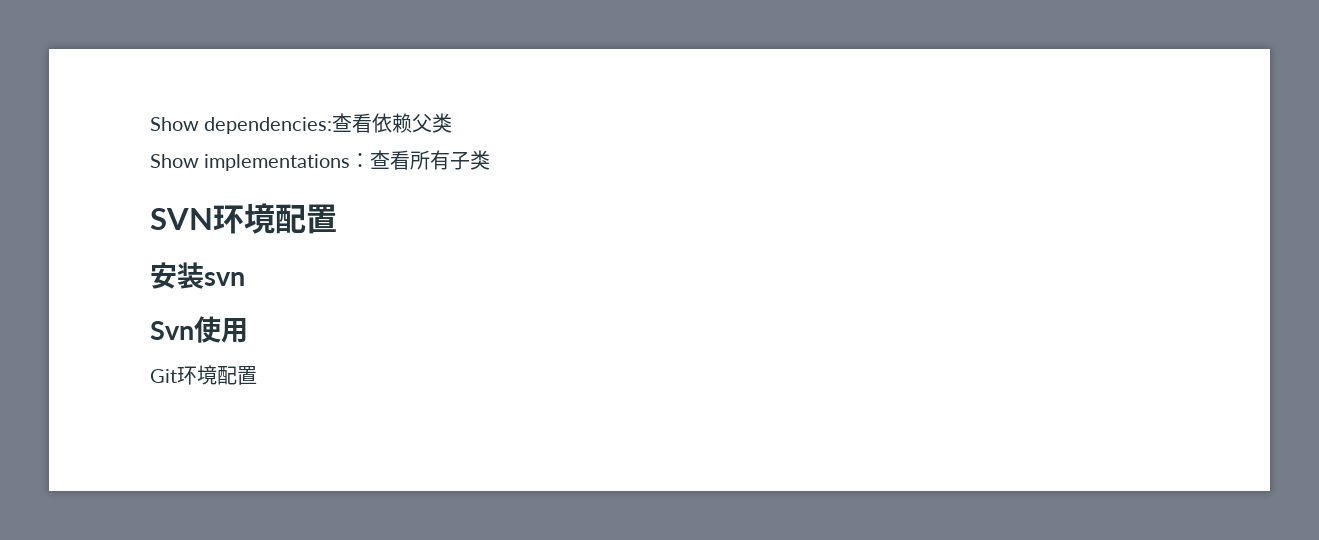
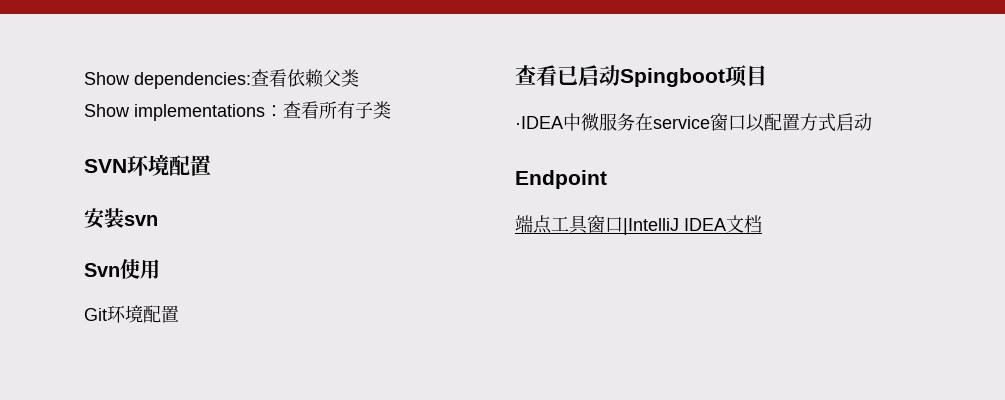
(257, 375) none -> [515,65,767,87] [515,113,872,132] [515,170,607,189] [515,215,762,235] // 查看已启动Spingboot项目 // ·IDEA中微服务在service窗口以配置方式启动 // Endpoint // 端点工具窗口|IntelliJ IDEA文档

